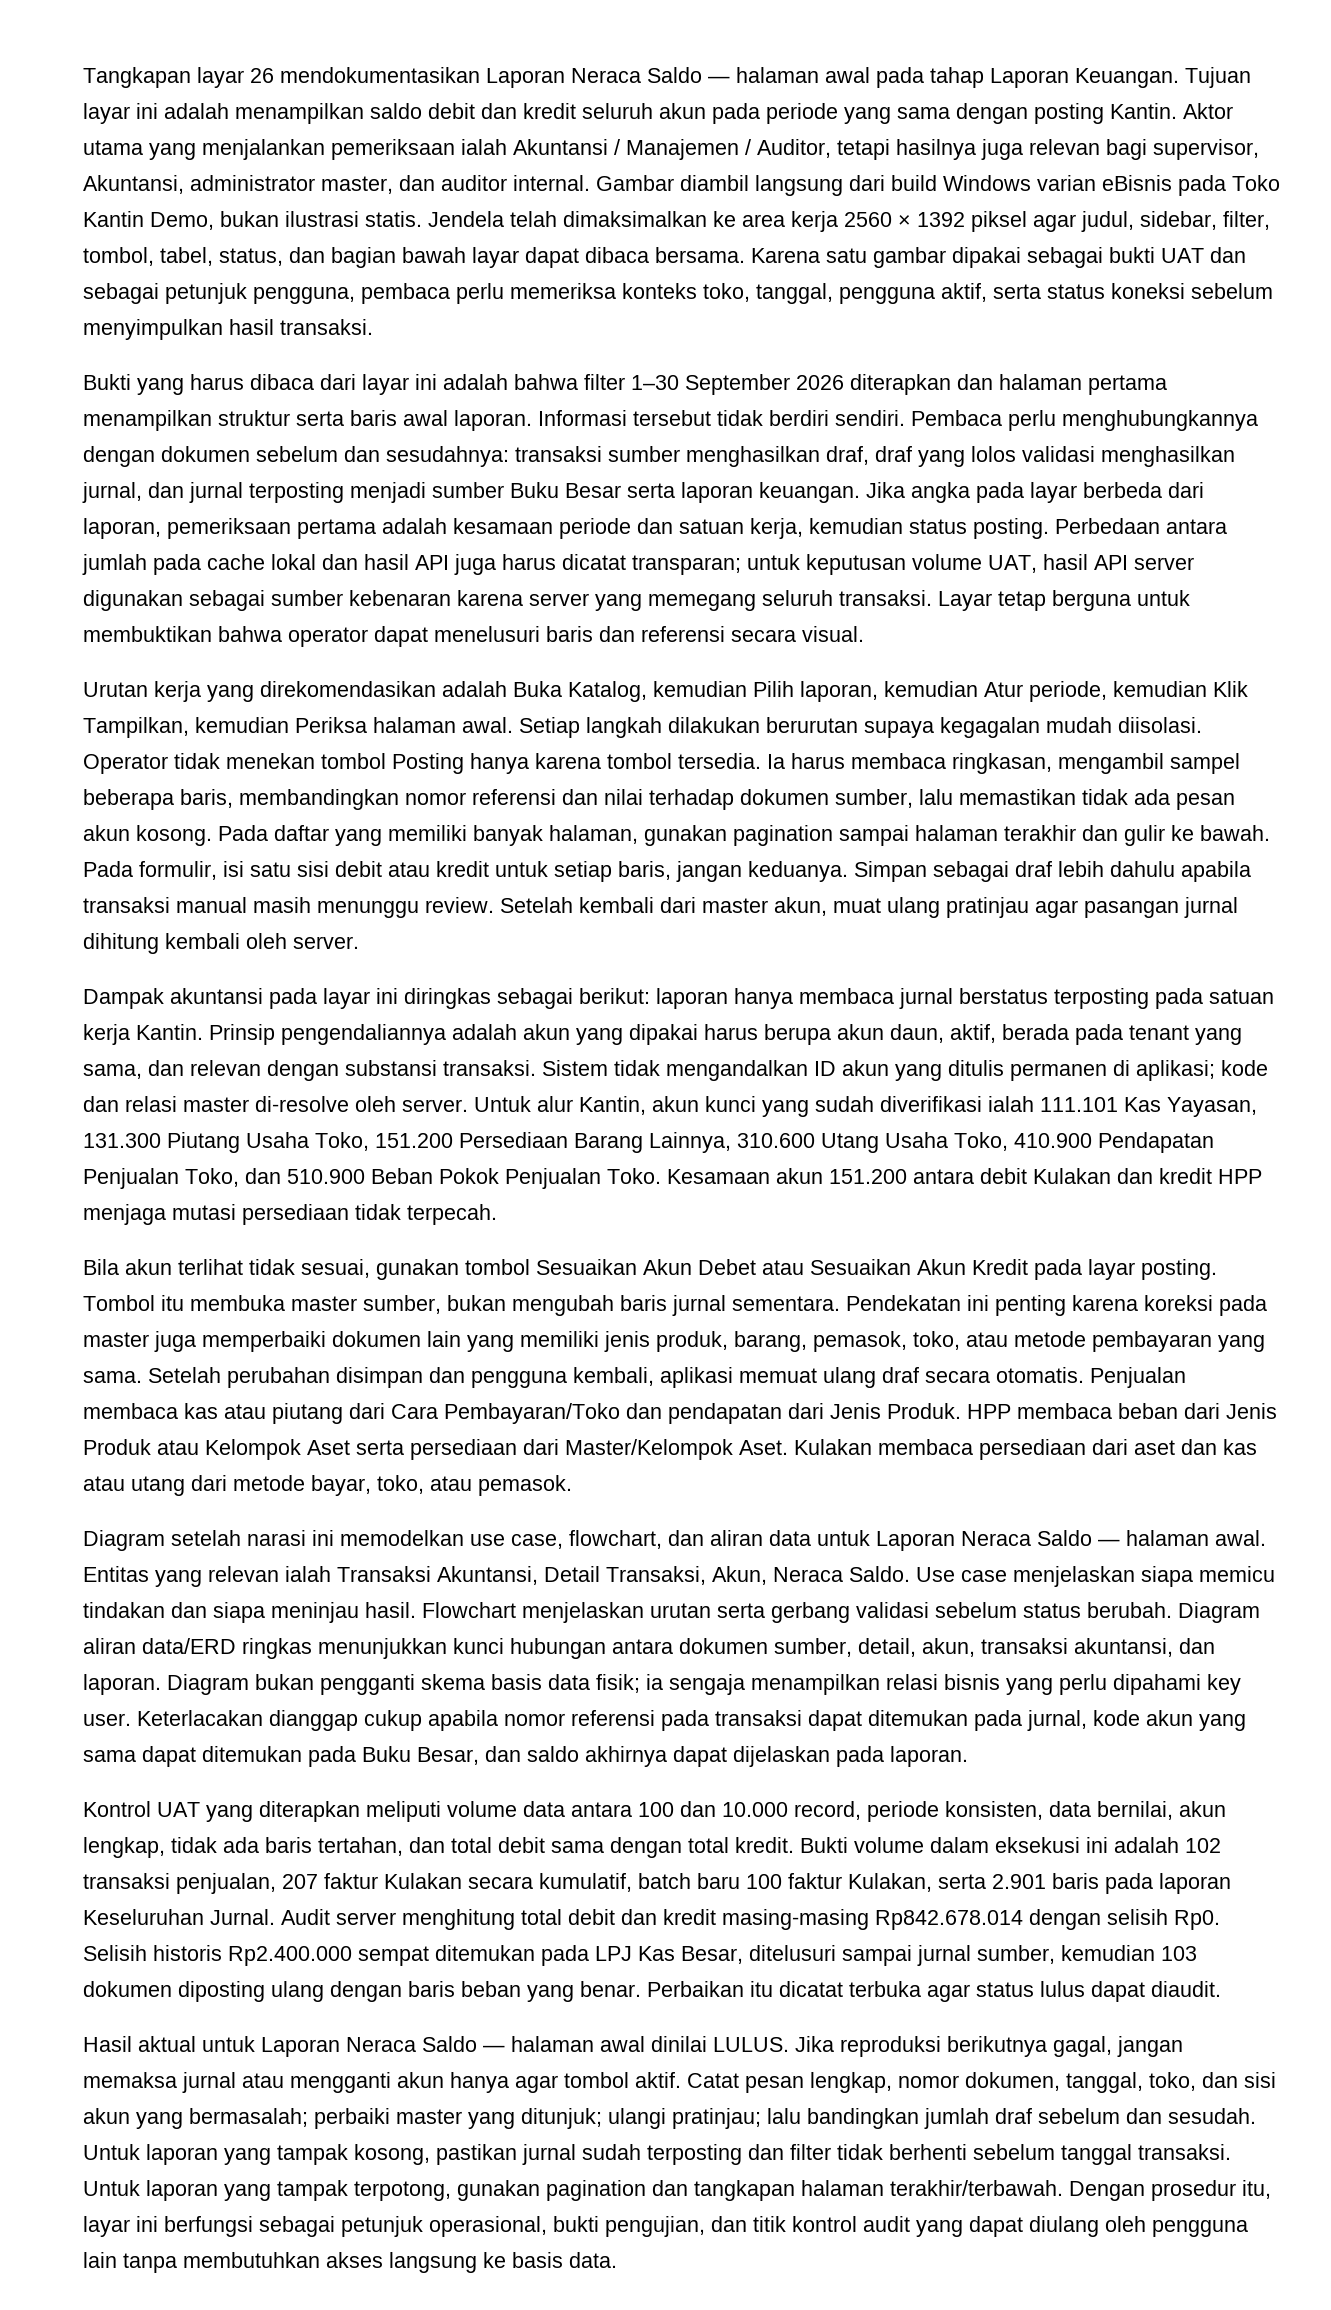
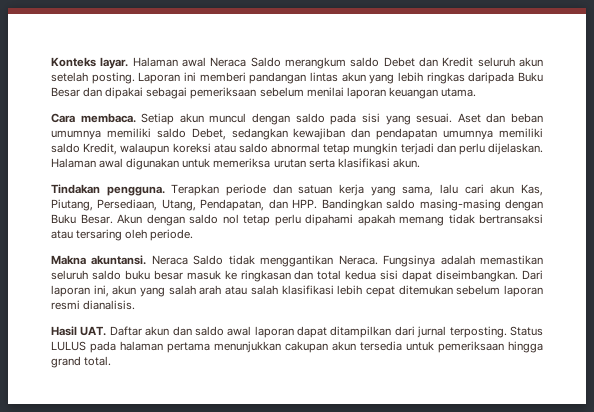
[83,67,1251,88] [83,103,1233,124] [83,139,1259,160] [83,175,1280,196] [83,211,1270,232] [83,247,1246,268] [83,283,1273,304] [83,319,373,340] [83,374,1167,395] [83,410,1258,431] [83,446,1235,467] [82,482,1204,503] [83,518,1227,539] [82,554,1194,575] [83,590,1190,611] [83,626,864,647] [83,681,1248,702] [83,717,1202,738] [83,753,1240,774] [83,789,1235,810] [83,825,1270,846] [83,861,1251,882] [83,897,1238,918] [83,933,359,954] [83,988,1274,1009] [83,1024,1242,1045] [83,1060,1268,1081] [83,1096,1257,1117] [83,1132,1214,1153] [83,1168,1262,1189] [83,1204,497,1225] [83,1259,1217,1280] [83,1295,1267,1316] [83,1331,1265,1352] [83,1367,1186,1388] [83,1403,1277,1424] [83,1439,1257,1460] [83,1475,572,1496] [83,1530,1266,1551] [83,1566,1275,1587] [83,1602,1260,1623] [83,1638,1215,1659] [83,1674,1241,1695] [83,1710,1246,1731] [83,1746,968,1767] [83,1801,1226,1822] [83,1837,1221,1858] [83,1873,1231,1894] [83,1909,1220,1930] [83,1945,1197,1966] [83,1981,1221,2002] [83,2036,1183,2057] [83,2072,1276,2093] [83,2108,1256,2129] [83,2144,1231,2165] [83,2180,1271,2201] [83,2216,1248,2237] [83,2252,617,2273] Tangkapan layar 26 mendokumentasikan Laporan Neraca Saldo — halaman awal pada tahap Laporan Keuangan. Tujuan layar ini adalah menampilkan saldo debit dan kredit seluruh akun pada periode yang sama dengan posting Kantin. Aktor utama yang menjalankan pemeriksaan ialah Akuntansi / Manajemen / Auditor, tetapi hasilnya juga relevan bagi supervisor, Akuntansi, administrator master, dan auditor internal. Gambar diambil langsung dari build Windows varian eBisnis pada Toko Kantin Demo, bukan ilustrasi statis. Jendela telah dimaksimalkan ke area kerja 2560 × 1392 piksel agar judul, sidebar, filter, tombol, tabel, status, dan bagian bawah layar dapat dibaca bersama. Karena satu gambar dipakai sebagai bukti UAT dan sebagai petunjuk pengguna, pembaca perlu memeriksa konteks toko, tanggal, pengguna aktif, serta status koneksi sebelum menyimpulkan hasil transaksi. // Bukti yang harus dibaca dari layar ini adalah bahwa filter 1–30 September 2026 diterapkan dan halaman pertama menampilkan struktur serta baris awal laporan. Informasi tersebut tidak berdiri sendiri. Pembaca perlu menghubungkannya dengan dokumen sebelum dan sesudahnya: transaksi sumber menghasilkan draf, draf yang lolos validasi menghasilkan jurnal, dan jurnal terposting menjadi sumber Buku Besar serta laporan keuangan. Jika angka pada layar berbeda dari laporan, pemeriksaan pertama adalah kesamaan periode dan satuan kerja, kemudian status posting. Perbedaan antara jumlah pada cache lokal dan hasil API juga harus dicatat transparan; untuk keputusan volume UAT, hasil API server digunakan sebagai sumber kebenaran karena server yang memegang seluruh transaksi. Layar tetap berguna untuk membuktikan bahwa operator dapat menelusuri baris dan referensi secara visual. // Urutan kerja yang direkomendasikan adalah Buka Katalog, kemudian Pilih laporan, kemudian Atur periode, kemudian Klik Tampilkan, kemudian Periksa halaman awal. Setiap langkah dilakukan berurutan supaya kegagalan mudah diisolasi. Operator tidak menekan tombol Posting hanya karena tombol tersedia. Ia harus membaca ringkasan, mengambil sampel beberapa baris, membandingkan nomor referensi dan nilai terhadap dokumen sumber, lalu memastikan tidak ada pesan akun kosong. Pada daftar yang memiliki banyak halaman, gunakan pagination sampai halaman terakhir dan gulir ke bawah. Pada formulir, isi satu sisi debit atau kredit untuk setiap baris, jangan keduanya. Simpan sebagai draf lebih dahulu apabila transaksi manual masih menunggu review. Setelah kembali dari master akun, muat ulang pratinjau agar pasangan jurnal dihitung kembali oleh server. // Dampak akuntansi pada layar ini diringkas sebagai berikut: laporan hanya membaca jurnal berstatus terposting pada satuan kerja Kantin. Prinsip pengendaliannya adalah akun yang dipakai harus berupa akun daun, aktif, berada pada tenant yang sama, dan relevan dengan substansi transaksi. Sistem tidak mengandalkan ID akun yang ditulis permanen di aplikasi; kode dan relasi master di-resolve oleh server. Untuk alur Kantin, akun kunci yang sudah diverifikasi ialah 111.101 Kas Yayasan, 131.300 Piutang Usaha Toko, 151.200 Persediaan Barang Lainnya, 310.600 Utang Usaha Toko, 410.900 Pendapatan Penjualan Toko, dan 510.900 Beban Pokok Penjualan Toko. Kesamaan akun 151.200 antara debit Kulakan dan kredit HPP menjaga mutasi persediaan tidak terpecah. // Bila akun terlihat tidak sesuai, gunakan tombol Sesuaikan Akun Debet atau Sesuaikan Akun Kredit pada layar posting. Tombol itu membuka master sumber, bukan mengubah baris jurnal sementara. Pendekatan ini penting karena koreksi pada master juga memperbaiki dokumen lain yang memiliki jenis produk, barang, pemasok, toko, atau metode pembayaran yang sama. Setelah perubahan disimpan dan pengguna kembali, aplikasi memuat ulang draf secara otomatis. Penjualan membaca kas atau piutang dari Cara Pembayaran/Toko dan pendapatan dari Jenis Produk. HPP membaca beban dari Jenis Produk atau Kelompok Aset serta persediaan dari Master/Kelompok Aset. Kulakan membaca persediaan dari aset dan kas atau utang dari metode bayar, toko, atau pemasok. // Diagram setelah narasi ini memodelkan use case, flowchart, dan aliran data untuk Laporan Neraca Saldo — halaman awal. Entitas yang relevan ialah Transaksi Akuntansi, Detail Transaksi, Akun, Neraca Saldo. Use case menjelaskan siapa memicu tindakan dan siapa meninjau hasil. Flowchart menjelaskan urutan serta gerbang validasi sebelum status berubah. Diagram aliran data/ERD ringkas menunjukkan kunci hubungan antara dokumen sumber, detail, akun, transaksi akuntansi, dan laporan. Diagram bukan pengganti skema basis data fisik; ia sengaja menampilkan relasi bisnis yang perlu dipahami key user. Keterlacakan dianggap cukup apabila nomor referensi pada transaksi dapat ditemukan pada jurnal, kode akun yang sama dapat ditemukan pada Buku Besar, dan saldo akhirnya dapat dijelaskan pada laporan. // Kontrol UAT yang diterapkan meliputi volume data antara 100 dan 10.000 record, periode konsisten, data bernilai, akun lengkap, tidak ada baris tertahan, dan total debit sama dengan total kredit. Bukti volume dalam eksekusi ini adalah 102 transaksi penjualan, 207 faktur Kulakan secara kumulatif, batch baru 100 faktur Kulakan, serta 2.901 baris pada laporan Keseluruhan Jurnal. Audit server menghitung total debit dan kredit masing-masing Rp842.678.014 dengan selisih Rp0. Selisih historis Rp2.400.000 sempat ditemukan pada LPJ Kas Besar, ditelusuri sampai jurnal sumber, kemudian 103 dokumen diposting ulang dengan baris beban yang benar. Perbaikan itu dicatat terbuka agar status lulus dapat diaudit. // Hasil aktual untuk Laporan Neraca Saldo — halaman awal dinilai LULUS. Jika reproduksi berikutnya gagal, jangan memaksa jurnal atau mengganti akun hanya agar tombol aktif. Catat pesan lengkap, nomor dokumen, tanggal, toko, dan sisi akun yang bermasalah; perbaiki master yang ditunjuk; ulangi pratinjau; lalu bandingkan jumlah draf sebelum dan sesudah. Untuk laporan yang tampak kosong, pastikan jurnal sudah terposting dan filter tidak berhenti sebelum tanggal transaksi. Untuk laporan yang tampak terpotong, gunakan pagination dan tangkapan halaman terakhir/terbawah. Dengan prosedur itu, layar ini berfungsi sebagai petunjuk operasional, bukti pengujian, dan titik kontrol audit yang dapat diulang oleh pengguna lain tanpa membutuhkan akses langsung ke basis data. -> [51,57,543,69] [51,72,543,84] [51,87,476,99] [51,113,544,125] [51,128,543,140] [51,143,543,155] [51,158,420,170] [51,184,543,196] [51,199,543,211] [51,214,543,226] [51,229,194,241] [51,255,543,267] [51,270,543,282] [51,285,543,297] [51,300,136,310] [51,326,543,338] [51,341,543,353] [51,356,112,368] Konteks layar. Halaman awal Neraca Saldo merangkum saldo Debet dan Kredit seluruh akun setelah posting. Laporan ini memberi pandangan lintas akun yang lebih ringkas daripada Buku Besar dan dipakai sebagai pemeriksaan sebelum menilai laporan keuangan utama. // Cara membaca. Setiap akun muncul dengan saldo pada sisi yang sesuai. Aset dan beban umumnya memiliki saldo Debet, sedangkan kewajiban dan pendapatan umumnya memiliki saldo Kredit, walaupun koreksi atau saldo abnormal tetap mungkin terjadi dan perlu dijelaskan. Halaman awal digunakan untuk memeriksa urutan serta klasifikasi akun. // Tindakan pengguna. Terapkan periode dan satuan kerja yang sama, lalu cari akun Kas, Piutang, Persediaan, Utang, Pendapatan, dan HPP. Bandingkan saldo masing-masing dengan Buku Besar. Akun dengan saldo nol tetap perlu dipahami apakah memang tidak bertransaksi atau tersaring oleh periode. // Makna akuntansi. Neraca Saldo tidak menggantikan Neraca. Fungsinya adalah memastikan seluruh saldo buku besar masuk ke ringkasan dan total kedua sisi dapat diseimbangkan. Dari laporan ini, akun yang salah arah atau salah klasifikasi lebih cepat ditemukan sebelum laporan resmi dianalisis. // Hasil UAT. Daftar akun dan saldo awal laporan dapat ditampilkan dari jurnal terposting. Status LULUS pada halaman pertama menunjukkan cakupan akun tersedia untuk pemeriksaan hingga grand total.

